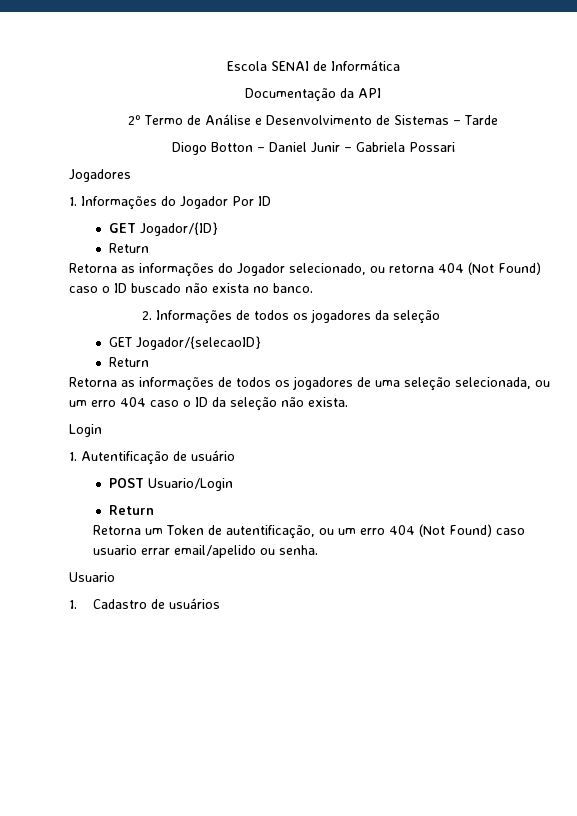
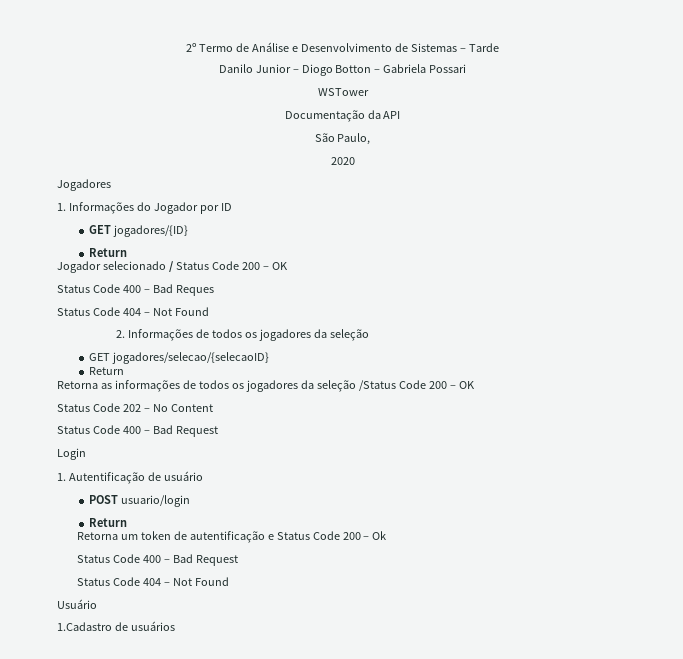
[226,60,400,71] [245,88,381,102] Escola SENAI de Informática // Documentação da API // -> (186, 47) none
[171,142,455,155] Diogo Botton – Daniel Junir – Gabriela Possari -> [218,64,467,76] [317,88,369,96] [284,110,401,122] [314,133,371,145] [330,157,355,165] Danilo Junior – Diogo Botton – Gabriela Possari // WSTower // Documentação da API // São Paulo, // 2020
[232,196,254,206] Por -> [199,205,219,214] por
[139,222,218,236] [108,243,149,253] [69,262,541,277] [69,283,313,293] Jogador/{ID} // Return // Retorna as informações do Jogador selecionado, ou retorna 404 (Not Found) caso o ID buscado não exista no banco. -> [112,225,188,237] [88,248,127,257] [57,261,288,273] [57,284,214,296] [57,307,209,316] jogadores/{ID} // Return // Jogador selecionado / Status Code 200 – OK // Status Code 400 – Bad Reques // Status Code 404 – Not Found
[135,336,261,350] Jogador/{selecaoID} -> [111,352,269,364] jogadores/selecao/{selecaoID}
[357,377,550,391] [69,397,348,411] de uma seleção selecionada, ou um erro 404 caso o ID da seleção não exista. -> [300,380,475,392] [57,403,213,412] [57,425,218,437] da seleção /Status Code 200 – OK // Status Code 202 – No Content // Status Code 400 – Bad Request
[147,478,233,491] Usuario/Login -> [120,495,190,507] usuario/login
[166,524,526,539] [93,545,319,558] [69,572,115,582] [69,599,148,609] Token de autentificação, ou um erro 404 (Not Found) caso usuario errar email/apelido ou senha. // Usuario // 1. Cadastro -> [140,531,387,543] [76,554,238,566] [76,577,229,586] [57,599,97,609] [57,622,112,631] token de autentificação e Status Code 200 – Ok // Status Code 400 – Bad Request // Status Code 404 – Not Found // Usuário // 1.Cadastro

